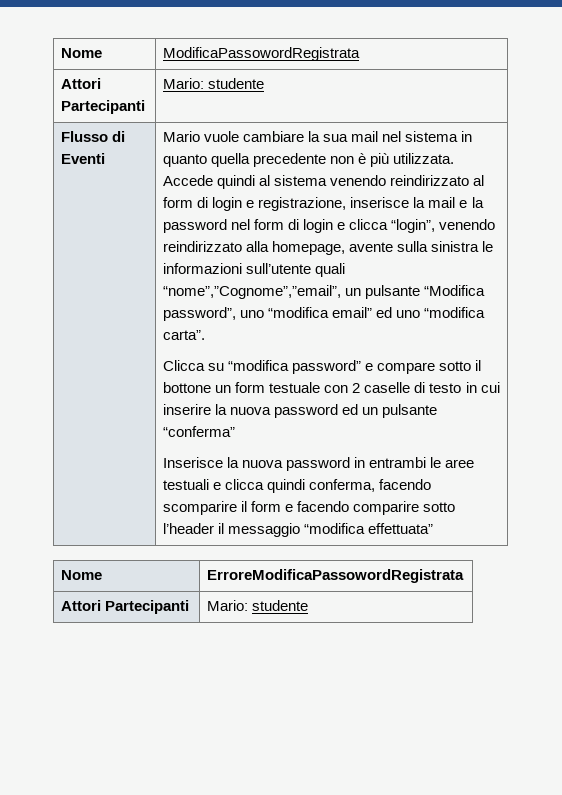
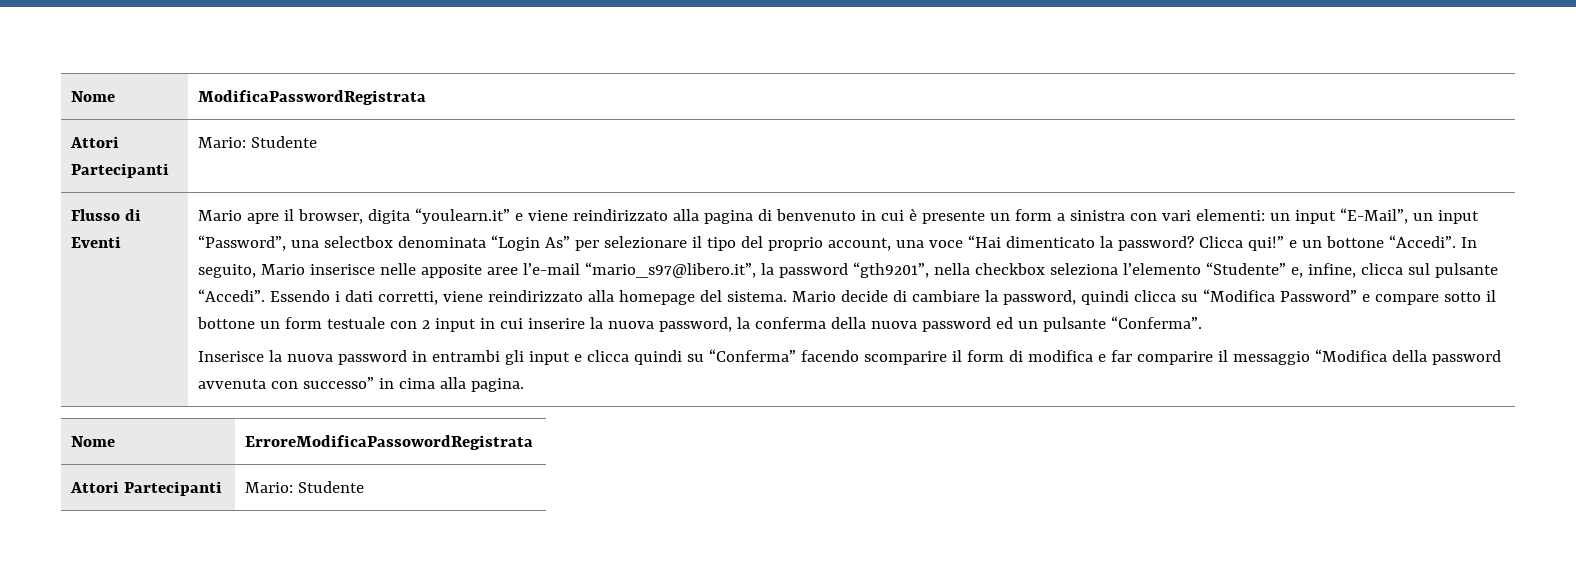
[61,48,103,58] [163,47,361,61] [61,78,102,89] [61,100,146,114] [163,78,265,89] Nome | ModificaPassowordRegistrata // Attori Partecipanti | Mario: studente -> [71,91,116,102] [198,90,427,105] [70,136,120,148] [71,163,170,178] [198,136,318,148] Nome | ModificaPasswordRegistrata // Attori Partecipanti | Mario: Studente
[204,131,473,142] [163,153,455,167] [163,175,485,189] [163,197,484,211] [163,219,496,233] [163,241,494,255] [163,263,346,277] [163,285,486,299] [163,307,486,321] [163,330,206,340] [163,360,362,374] vuole cambiare la sua mail nel sistema in quanto quella precedente non è più utilizzata. Accede quindi al sistema venendo reindirizzato al form di login e registrazione, inserisce la mail e la password nel form di login e clicca “login”, venendo reindirizzato alla homepage, avente sulla sinistra le informazioni sull’utente quali “nome”,”Cognome”,”email”, un pulsante “Modifica password”, uno “modifica email” ed uno “modifica carta”. // Clicca su “modifica password” -> [247,208,1480,224] [198,235,1478,251] [198,262,1499,278] [198,289,1358,305] apre il browser, digita “youlearn.it” e viene reindirizzato alla pagina di benvenuto in cui è presente un form a sinistra con vari elementi: un input “E-Mail”, un input “Password”, una selectbox denominata “Login As” per selezionare il tipo del proprio account, una voce “Hai dimenticato la password? Clicca qui!” e un bottone “Accedi”. In seguito, Mario inserisce nelle apposite aree l’e-mail “mario_s97@libero.it”, la password “gth9201”, nella checkbox seleziona l’elemento “Studente” e, infine, clicca sul pulsante “Accedi”. Essendo i dati corretti, viene reindirizzato alla homepage del sistema. Mario decide di cambiare la password, quindi clicca su “Modifica Password”
[364,382,462,393] caselle di testo -> [435,318,477,332] input
(272, 411) none -> [659,317,918,332] password, la conferma della nuova
[163,426,236,437] “conferma” -> [1111,316,1203,329] “Conferma”.
[430,457,475,468] [163,479,210,490] le aree testuali -> [505,350,571,365] gli input
[309,479,376,492] conferma, -> [687,349,797,362] su “Conferma”
[285,501,456,515] [163,523,434,537] e facendo comparire sotto l’header il messaggio “modifica effettuata” -> [1009,349,1502,365] [198,377,525,392] di modifica e far comparire il messaggio “Modifica della password avvenuta con successo” in cima alla pagina.
[252,600,309,611] studente -> [298,481,365,493] Studente

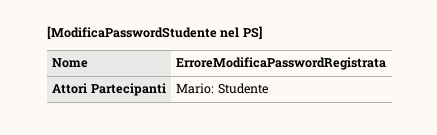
[71,91,116,102] [198,90,427,105] [70,136,120,148] [71,163,170,178] [198,136,318,148] [71,209,142,221] [71,236,122,248] [198,208,1480,224] [198,235,1478,251] [198,262,1499,278] [198,289,1497,305] [197,316,1203,332] [198,349,1502,365] [198,377,525,392] [71,436,116,447] [245,435,534,450] [70,481,223,496] [245,481,365,493] Nome | ModificaPasswordRegistrata // Attori Partecipanti | Mario: Studente // Flusso di Eventi | Mario apre il browser, digita “youlearn.it” e viene reindirizzato alla pagina di benvenuto in cui è presente un form a sinistra con vari elementi: un input “E-Mail”, un input “Password”, una selectbox denominata “Login As” per selezionare il tipo del proprio account, una voce “Hai dimenticato la password? Clicca qui!” e un bottone “Accedi”. In seguito, Mario inserisce nelle apposite aree l’e-mail “mario_s97@libero.it”, la password “gth9201”, nella checkbox seleziona l’elemento “Studente” e, infine, clicca sul pulsante “Accedi”. Essendo i dati corretti, viene reindirizzato alla homepage del sistema. Mario decide di cambiare la password, quindi clicca su “Modifica Password” e compare sotto il bottone un form testuale con 2 input in cui inserire la nuova password, la conferma della nuova password ed un pulsante “Conferma”. // Inserisce la nuova password in entrambi gli input e clicca quindi su “Conferma” facendo scomparire il form di modifica e far comparire il messaggio “Modifica della password avvenuta con successo” in cima alla pagina. // Nome | ErroreModificaPassowordRegistrata // Attori Partecipanti | Mario: Studente -> [47,26,262,40] [52,58,89,68] [176,57,387,70] [52,83,166,96] [176,83,268,94] [ModificaPasswordStudente nel PS] // Nome | ErroreModificaPasswordRegistrata // Attori Partecipanti | Mario: Studente

